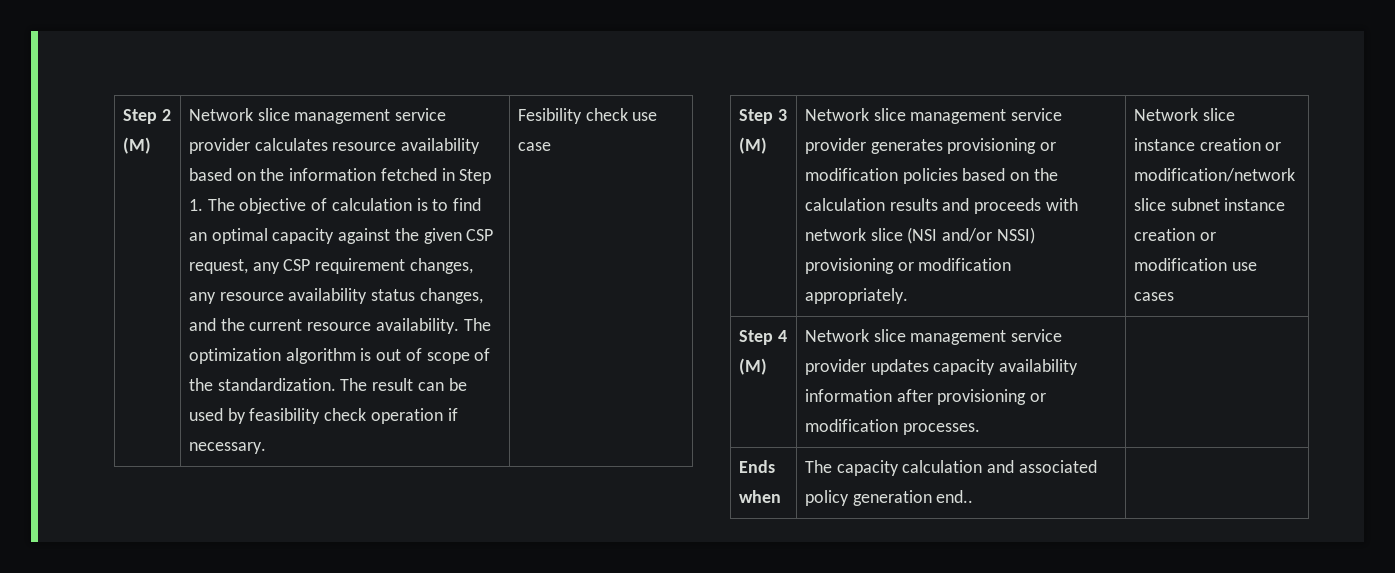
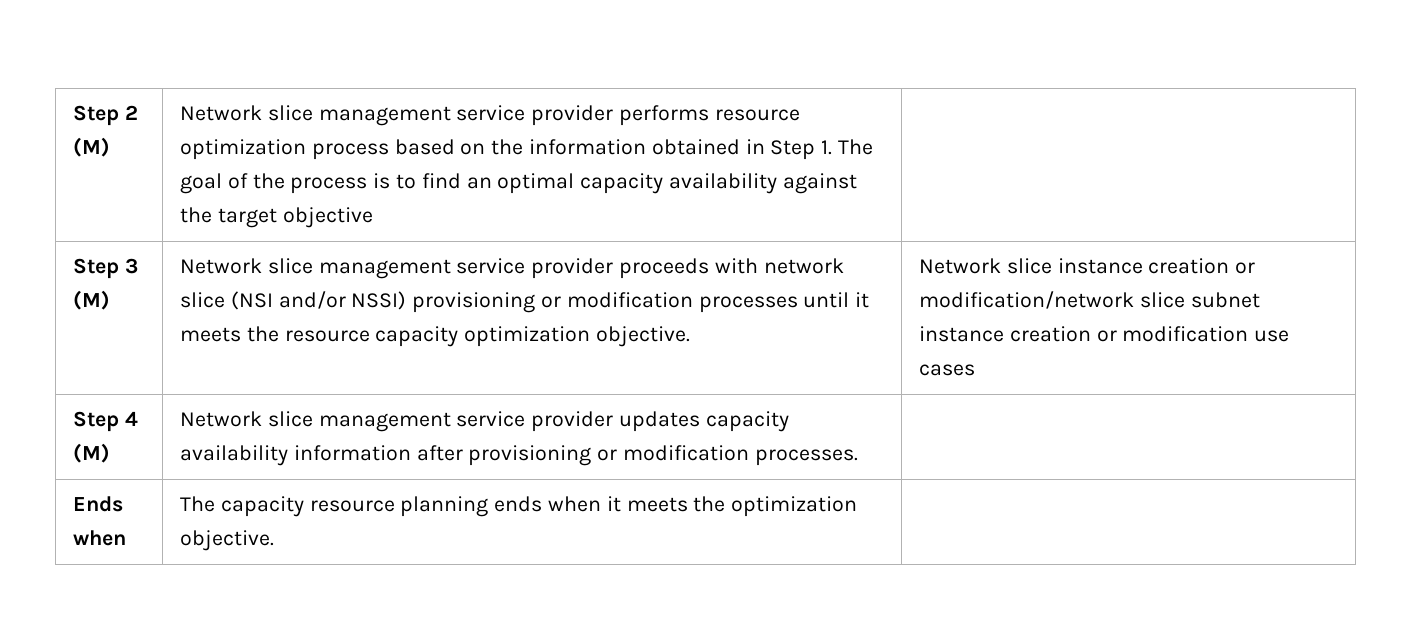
[254,138,481,154] calculates resource availability -> [619,105,800,126] [180,139,389,160] performs resource optimization process
[380,168,437,181] fetched -> [651,139,740,155] obtained
[239,198,412,214] objective of calculation -> [180,173,368,194] goal of the process
(335, 236) none -> [669,173,778,194] availability
[423,228,494,244] [188,258,473,274] [188,288,483,304] [188,318,491,334] [188,348,491,364] [188,378,467,391] [188,408,458,424] [188,442,266,454] [517,108,658,124] [517,142,551,151] given CSP request, any CSP requirement changes, any resource availability status changes, and the current resource availability. The optimization algorithm is out of scope of the standardization. The result can be used by feasibility check operation if necessary. | Fesibility check use case -> [217,207,373,228] target objective |
[870,138,1057,154] [804,168,1058,184] [804,198,970,211] generates provisioning or modification policies based on the calculation results and -> (614, 268) none
[804,288,908,304] appropriately. -> [698,292,870,313] [180,326,691,347] processes until it meets the resource capacity optimization objective.
[902,460,1097,473] [804,490,974,506] calculation and associated policy generation end.. -> [309,496,858,517] [180,530,275,551] resource planning ends when it meets the optimization objective.

